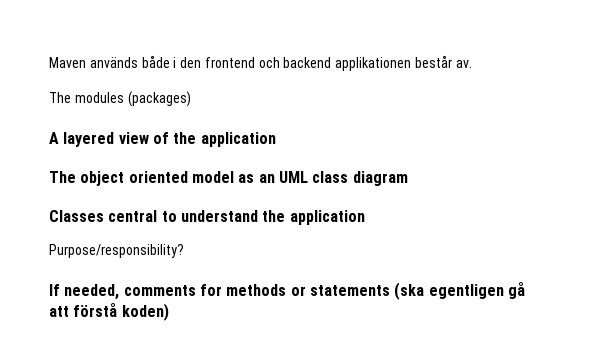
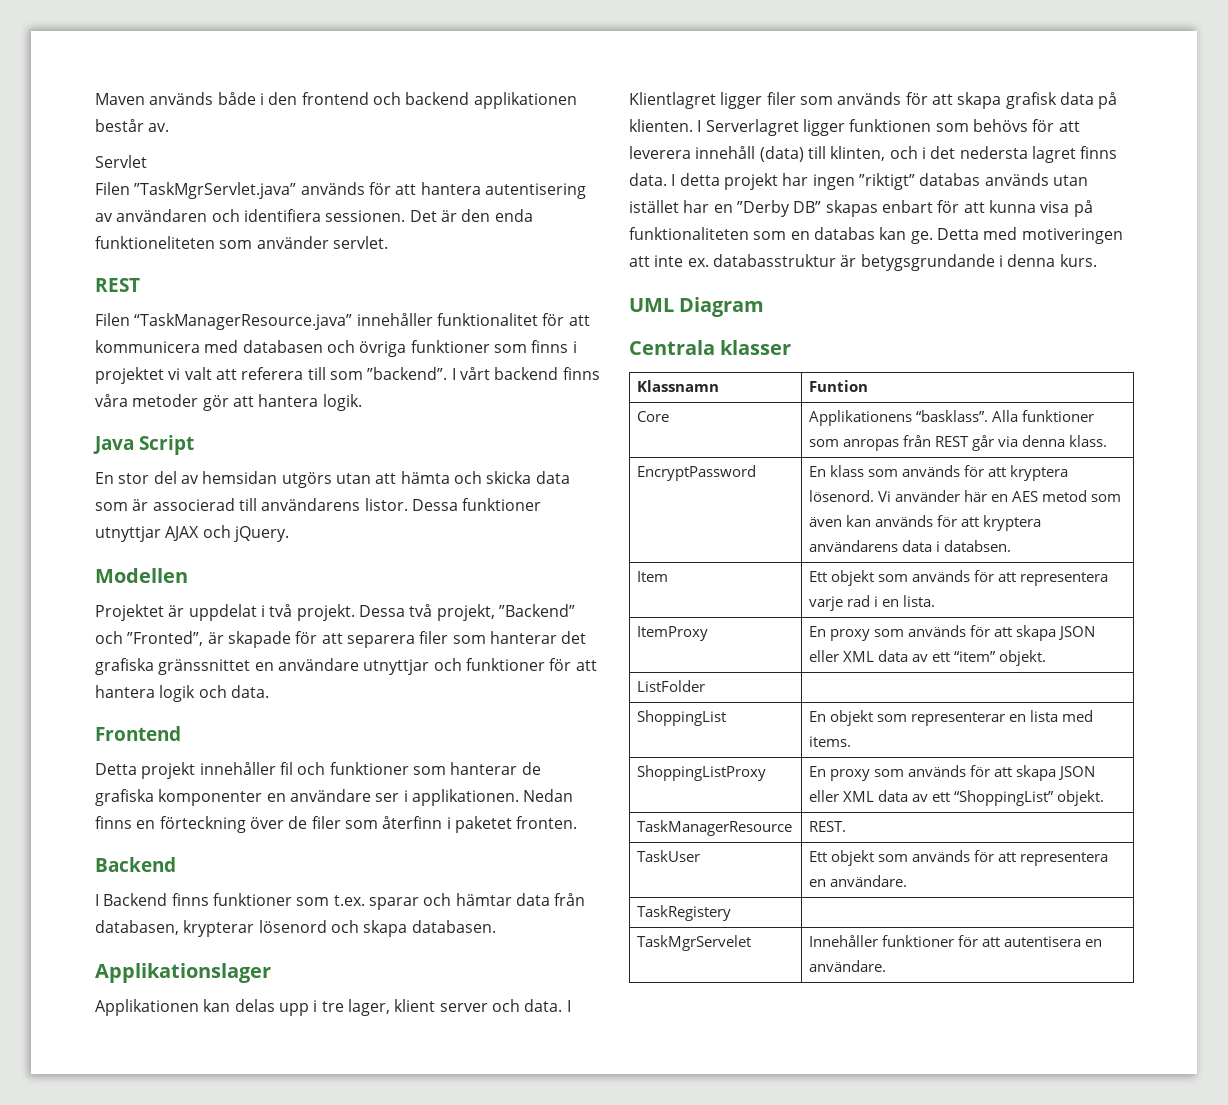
[49,91,191,107] [49,132,276,147] [49,171,408,186] [49,210,365,225] [49,244,184,258] [49,282,525,300] [49,303,169,321] The modules (packages) // A layered view of the application // The object oriented model as an UML class diagram // Classes central to understand the application // Purpose/responsibility? // If needed, comments for methods or statements (ska egentligen gå att förstå koden) -> [95,155,147,168] [95,182,586,199] [95,209,533,222] [95,236,388,249] [95,278,140,292] [95,313,590,330] [95,340,577,357] [95,367,600,384] [95,394,362,411] [93,435,194,455] [95,471,570,488] [95,498,542,511] [95,525,289,542] [95,568,188,583] [95,604,575,621] [95,631,587,648] [95,658,597,675] [95,685,269,702] [95,726,181,741] [95,762,541,779] [95,789,574,806] [95,816,578,833] [95,857,176,872] [95,893,586,910] [95,920,496,937] [95,963,271,983] [95,999,571,1016] [629,92,1118,109] [629,119,1080,136] [629,146,1118,163] [629,173,1088,190] [629,200,1093,217] [629,227,1123,244] [629,254,1097,271] [629,297,765,317] [629,340,792,355] [637,380,720,392] [809,380,869,392] [637,411,670,422] [809,410,1095,426] [809,435,1108,451] [637,465,757,481] [809,465,1069,481] [809,490,1122,502] [809,515,1042,531] [809,540,1012,552] [637,571,669,582] [809,570,1109,586] [809,595,936,611] [637,626,709,641] [809,625,1096,641] [809,650,1047,666] [637,680,706,692] [637,710,727,726] [809,710,1094,726] [809,736,852,747] [637,765,767,781] [809,765,1096,781] [809,790,1105,806] [637,820,793,836] [809,821,847,832] [637,850,701,862] [809,850,1109,866] [809,875,908,887] [637,905,732,921] [637,935,752,951] [809,935,1103,947] [809,960,887,972] Servlet // Filen ”TaskMgrServlet.java” används för att hantera autentisering av användaren och identifiera sessionen. Det är den enda funktioneliteten som använder servlet. // REST // Filen “TaskManagerResource.java” innehåller funktionalitet för att kommunicera med databasen och övriga funktioner som finns i projektet vi valt att referera till som ”backend”. I vårt backend finns våra metoder gör att hantera logik. // Java Script // En stor del av hemsidan utgörs utan att hämta och skicka data som är associerad till användarens listor. Dessa funktioner utnyttjar AJAX och jQuery. // Modellen // Projektet är uppdelat i två projekt. Dessa två projekt, ”Backend” och ”Fronted”, är skapade för att separera filer som hanterar det grafiska gränssnittet en användare utnyttjar och funktioner för att hantera logik och data. // Frontend // Detta projekt innehåller fil och funktioner som hanterar de grafiska komponenter en användare ser i applikationen. Nedan finns en förteckning över de filer som återfinn i paketet fronten. // Backend // I Backend finns funktioner som t.ex. sparar och hämtar data från databasen, krypterar lösenord och skapa databasen. // Applikationslager // Applikationen kan delas upp i tre lager, klient server och data. I Klientlagret ligger filer som används för att skapa grafisk data på klienten. I Serverlagret ligger funktionen som behövs för att leverera innehåll (data) till klinten, och i det nedersta lagret finns data. I detta projekt har ingen ”riktigt” databas används utan istället har en ”Derby DB” skapas enbart för att kunna visa på funktionaliteten som en databas kan ge. Detta med motiveringen att inte ex. databasstruktur är betygsgrundande i denna kurs. // UML Diagram // Centrala klasser // Klassnamn | Funtion // Core | Applikationens “basklass”. Alla funktioner som anropas från REST går via denna klass. // EncryptPassword | En klass som används för att kryptera lösenord. Vi använder här en AES metod som även kan används för att kryptera användarens data i databsen. // Item | Ett objekt som används för att representera varje rad i en lista. // ItemProxy | En proxy som används för att skapa JSON eller XML data av ett “item” objekt. // ListFolder | // ShoppingList | En objekt som representerar en lista med items. // ShoppingListProxy | En proxy som används för att skapa JSON eller XML data av ett “ShoppingList” objekt. // TaskManagerResource | REST. // TaskUser | Ett objekt som används för att representera en användare. // TaskRegistery | // TaskMgrServelet | Innehåller funktioner för att autentisera en användare.

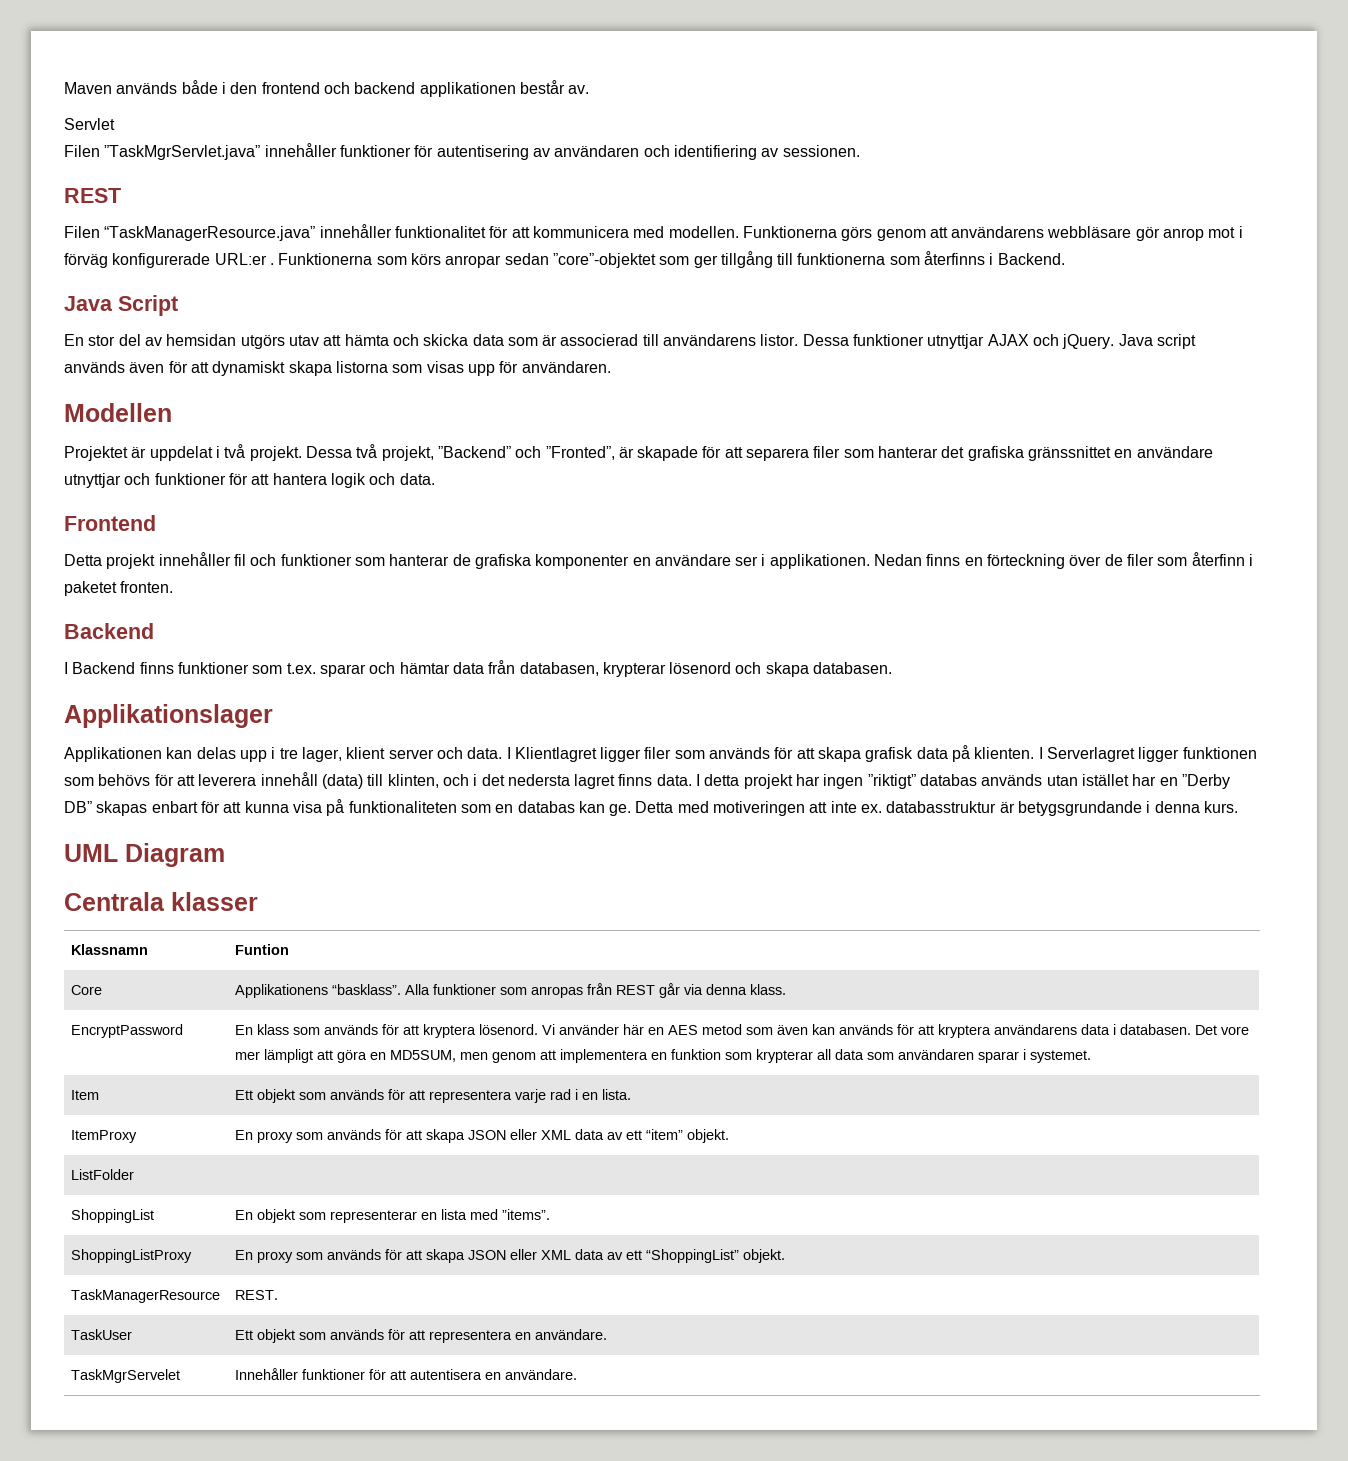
[300,182,481,195] används för att hantera -> [264,143,434,157] innehåller funktioner för
[243,209,321,222] identifiera -> [673,145,779,160] identifiering av
[409,209,533,222] [95,236,388,249] Det är den enda funktioneliteten som använder servlet. -> (860, 151) none
[242,340,577,357] [95,367,600,384] [95,394,362,411] databasen och övriga funktioner som finns i projektet vi valt att referera till som ”backend”. I vårt backend finns våra metoder gör att hantera logik. -> [668,226,1243,241] [64,251,1065,268] modellen. Funktionerna görs genom att användarens webbläsare gör anrop mot i förväg konfigurerade URL:er . Funktionerna som körs anropar sedan ”core”-objektet som ger tillgång till funktionerna som återfinns i Backend.
[335,473,371,484] utan -> [288,335,319,346] utav
(289, 534) none -> [1118,334,1197,349] [64,361,611,376] Java script används även för att dynamiskt skapa listorna som visas upp för användaren.
[944,540,1012,552] databsen. -> [1120,1024,1250,1035] [235,1049,1092,1063] databasen. Det vore mer lämpligt att göra en MD5SUM, men genom att implementera en funktion som krypterar all data som användaren sparar i systemet.
[809,736,852,747] items. -> [502,1209,551,1220] ”items”.
[637,905,732,921] // TaskRegistery | -> (608, 1334) none

